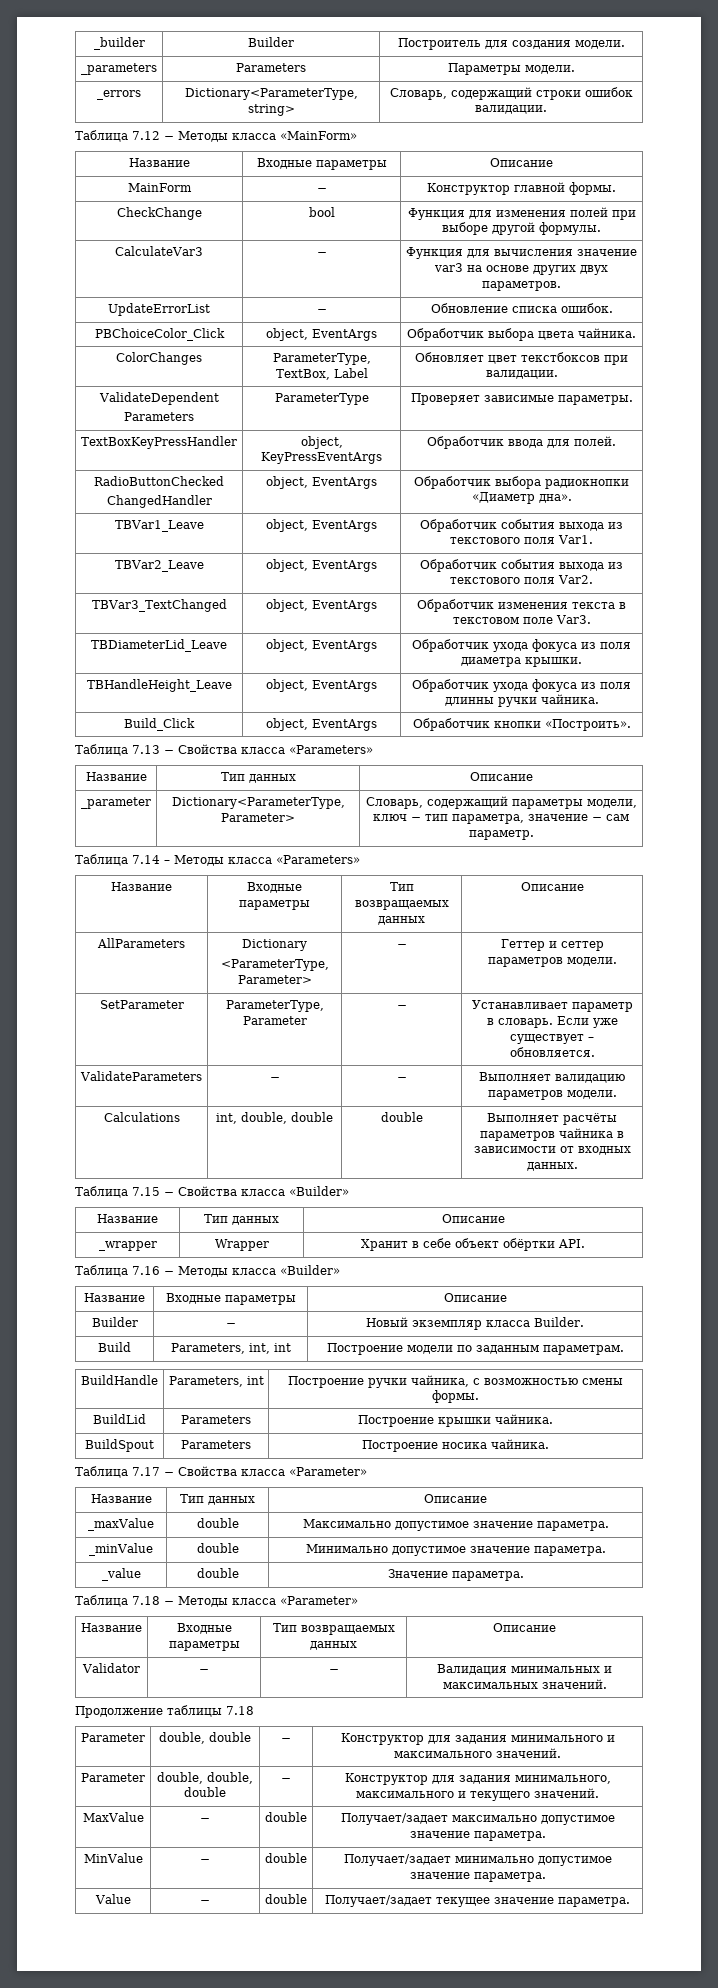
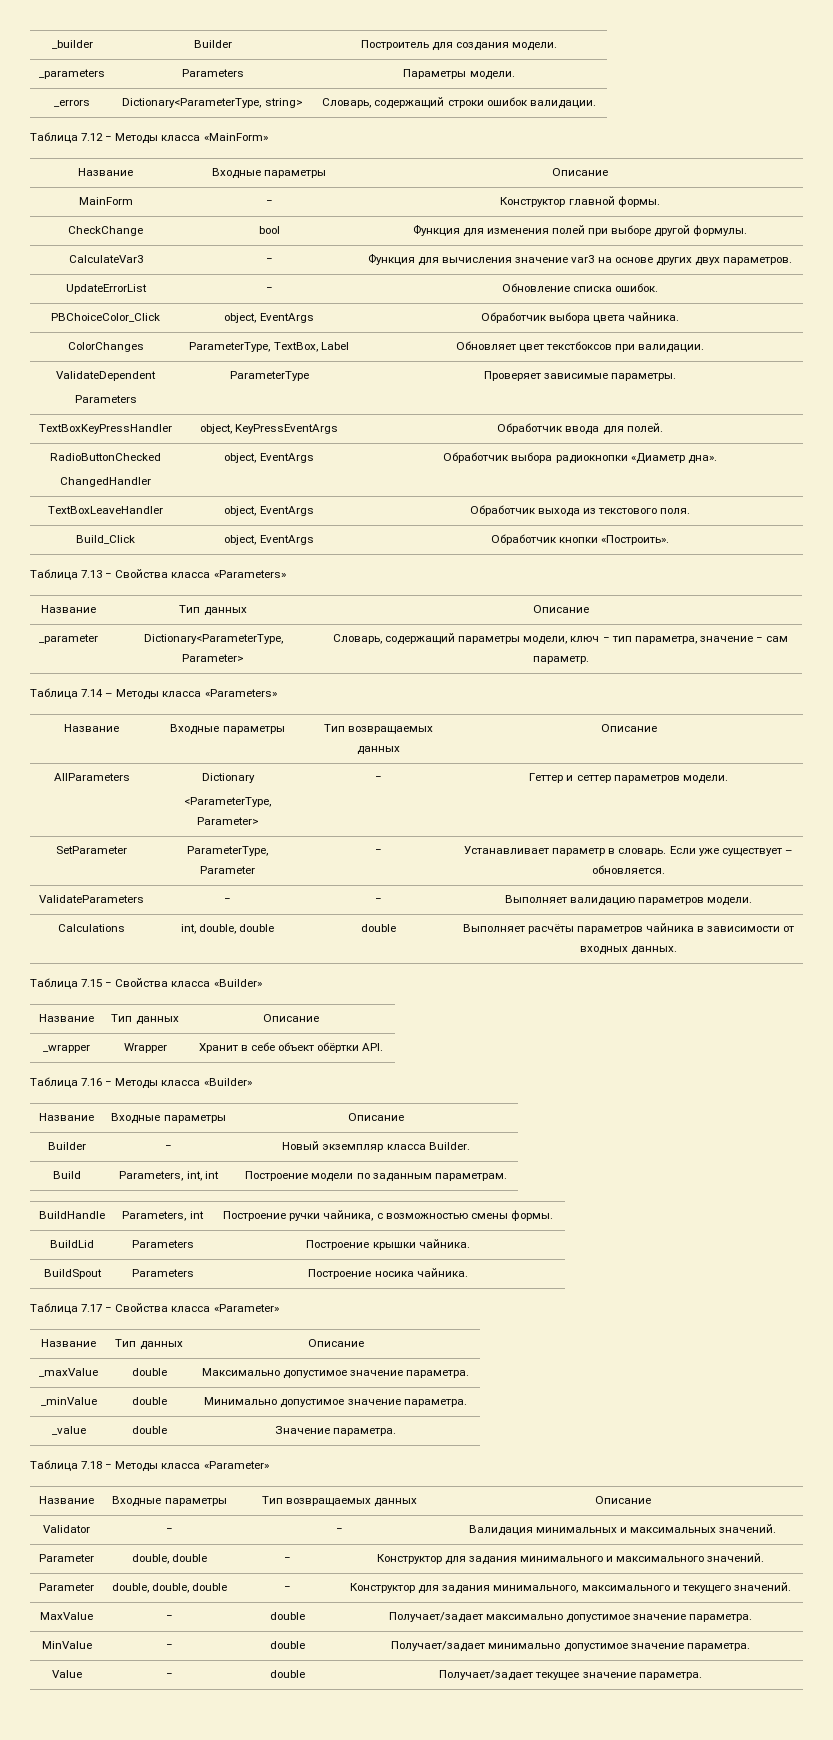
[114,520,204,532] [266,519,377,532] [420,519,624,532] [450,535,594,544] [114,560,204,572] [266,559,377,572] [420,559,624,572] [450,575,594,584] [91,599,227,612] [266,599,377,612] [417,599,627,612] [452,615,591,624] [91,639,227,652] [266,639,377,652] [412,639,632,652] [461,657,582,667] [86,679,232,692] [266,679,377,692] [412,679,632,692] [444,694,599,707] TBVar1_Leave | object, EventArgs | Обработчик события выхода из текстового поля Var1. // TBVar2_Leave | object, EventArgs | Обработчик события выхода из текстового поля Var2. // TBVar3_TextChanged | object, EventArgs | Обработчик изменения текста в текстовом поле Var3. // TBDiameterLid_Leave | object, EventArgs | Обработчик ухода фокуса из поля диаметра крышки. // TBHandleHeight_Leave | object, EventArgs | Обработчик ухода фокуса из поля длинны ручки чайника. -> [48,506,163,514] [224,506,314,516] [469,505,691,517] TextBoxLeaveHandler | object, EventArgs | Обработчик выхода из текстового поля.
[75,1705,254,1718] // Продолжение таблицы 7.18 -> (777, 1528) none

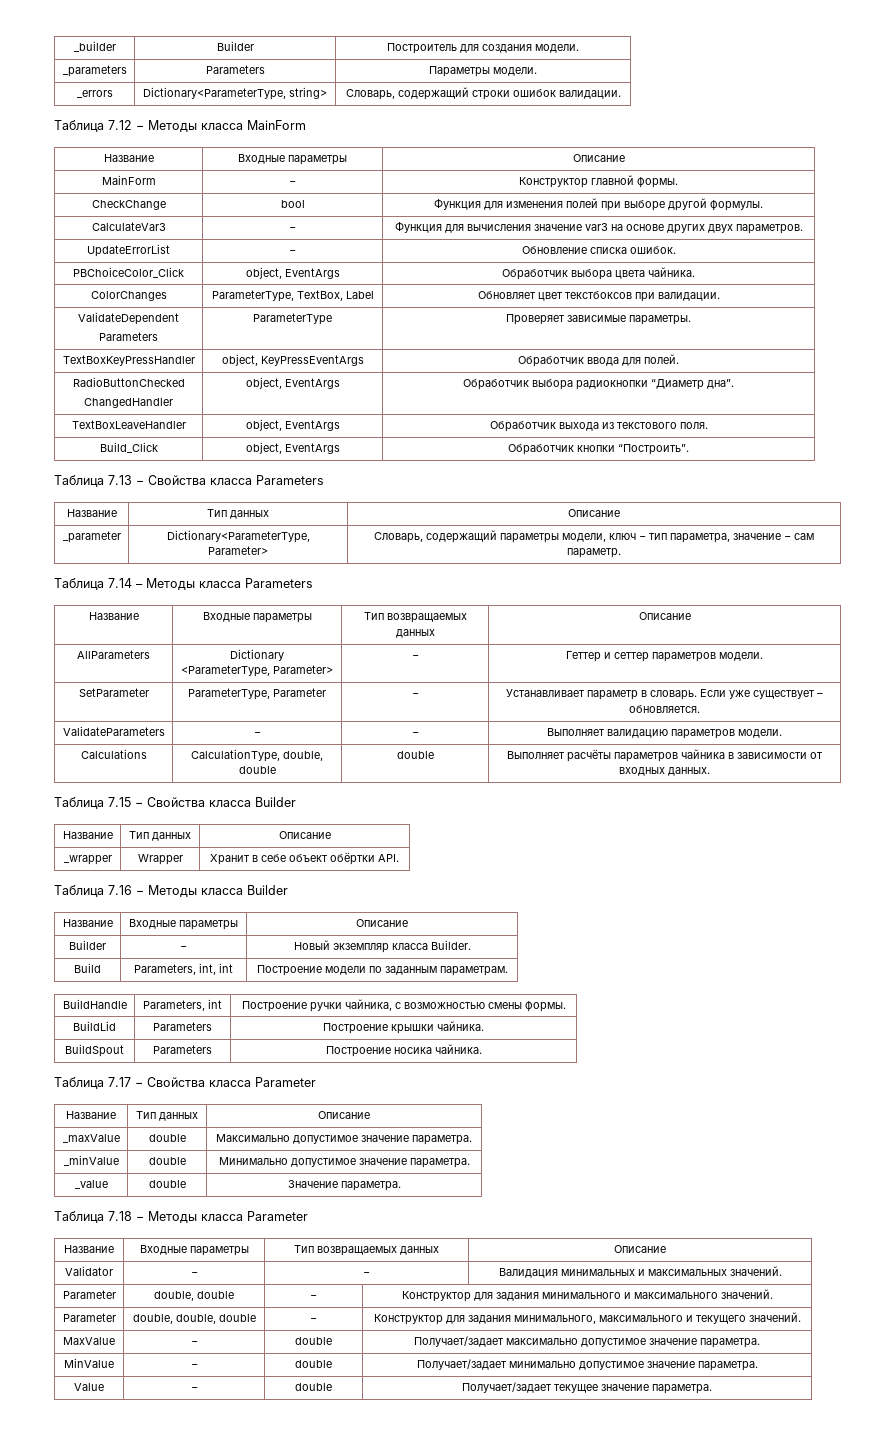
[203,133,268,141] «MainForm» -> [247,120,306,130] MainForm
[630,453,717,464] «Диаметр дна». -> [651,379,734,390] “Диаметр дна”.
[601,535,670,545] «Построить». -> [618,444,689,455] “Построить”.
[213,570,286,578] «Parameters» -> [256,475,324,485] Parameters
[204,689,277,697] «Parameters» -> [245,578,313,588] Parameters
[180,924,196,934] int, -> [191,749,280,762] CalculationType,
[213,979,262,987] «Builder» -> [255,797,296,807] Builder
[203,1078,252,1086] «Builder» -> [247,885,288,895] Builder
[213,1304,279,1312] «Parameter» -> [255,1077,316,1087] Parameter
[203,1461,269,1469] «Parameter» -> [247,1211,308,1221] Parameter

